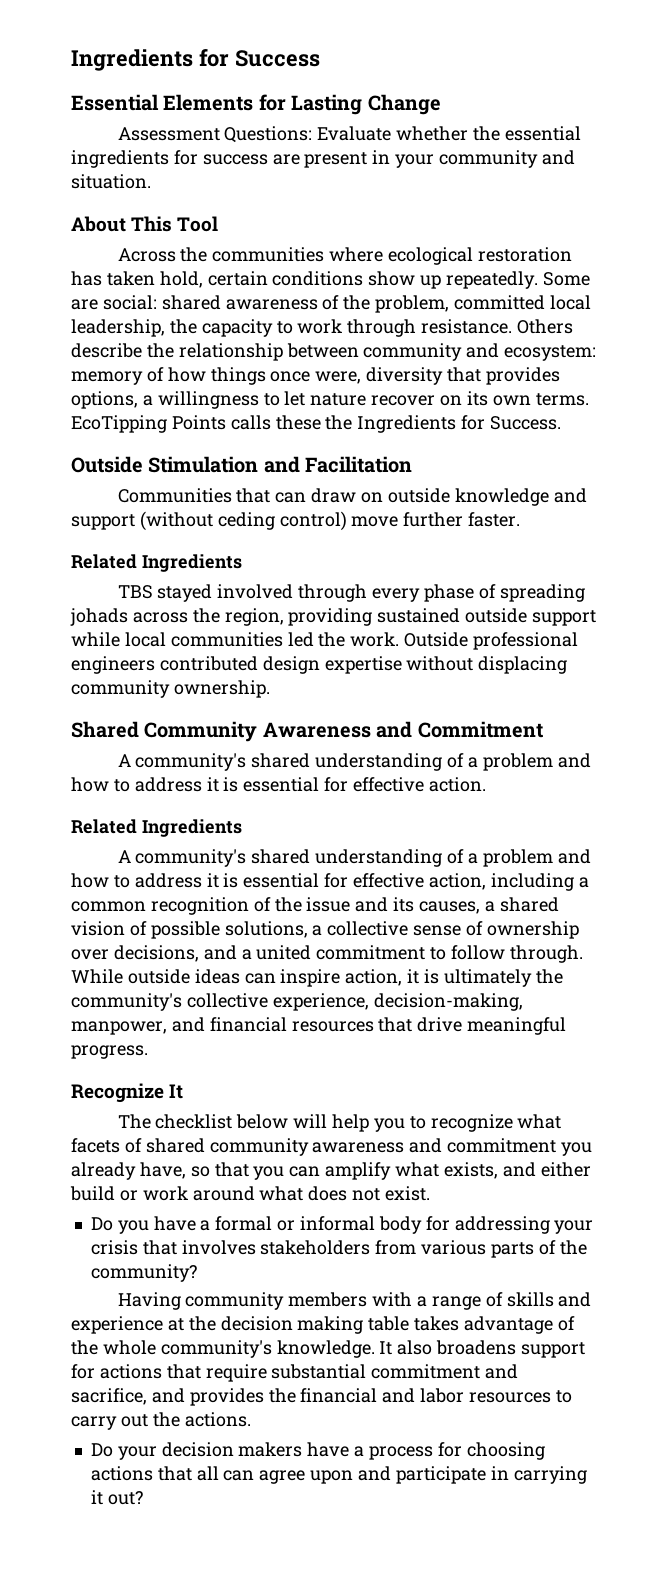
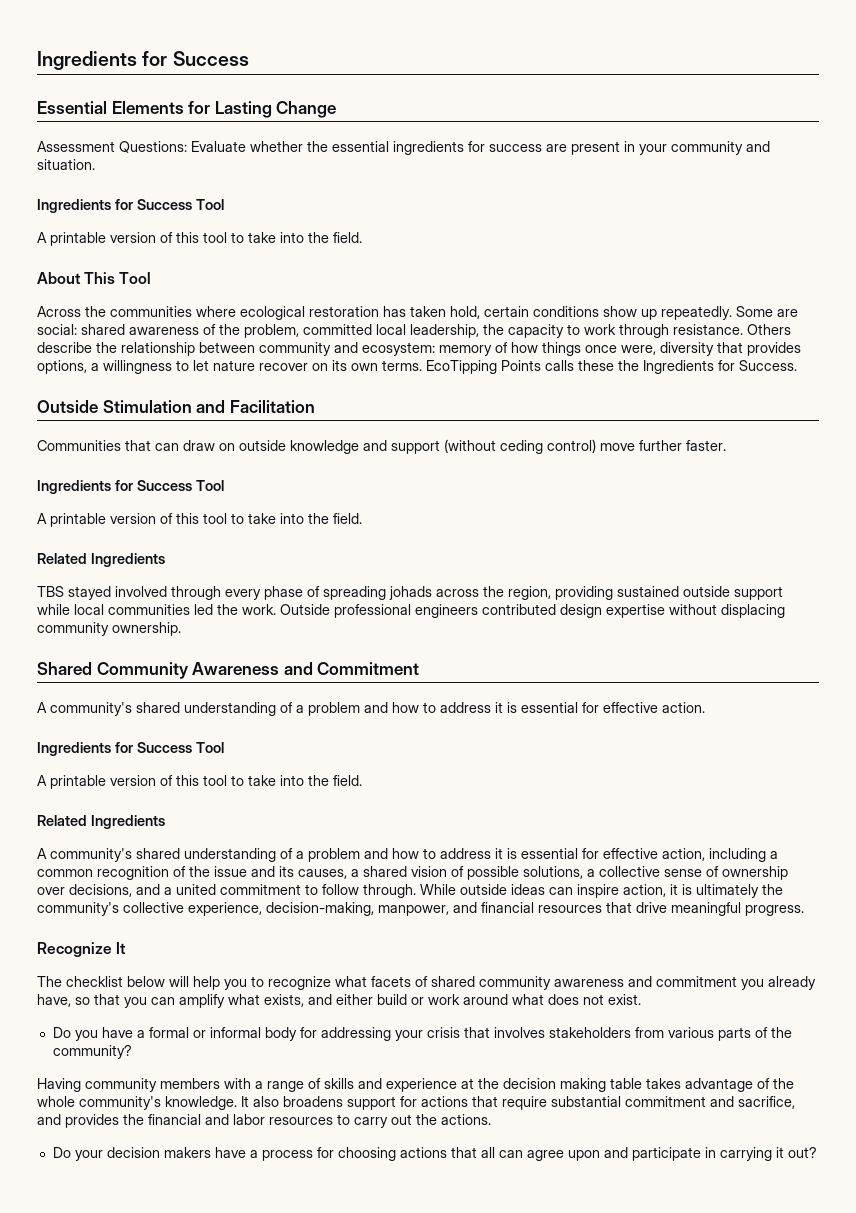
(151, 181) none -> [37,199,224,213] [37,232,362,246] // Ingredients for Success Tool // A printable version of this tool to take into the field.
(521, 519) none -> [37,480,224,494] [37,513,362,527] // Ingredients for Success Tool // A printable version of this tool to take into the field.
(486, 784) none -> [37,742,224,756] [37,775,362,789] // Ingredients for Success Tool // A printable version of this tool to take into the field.

